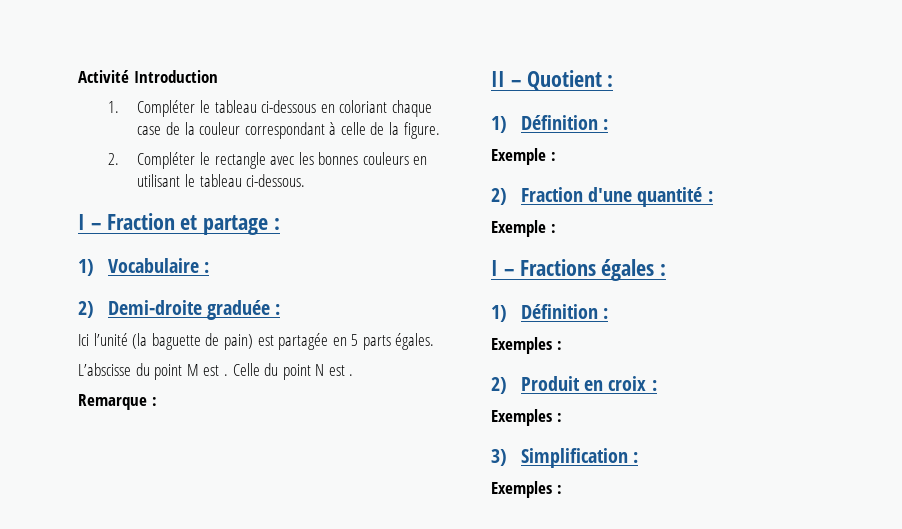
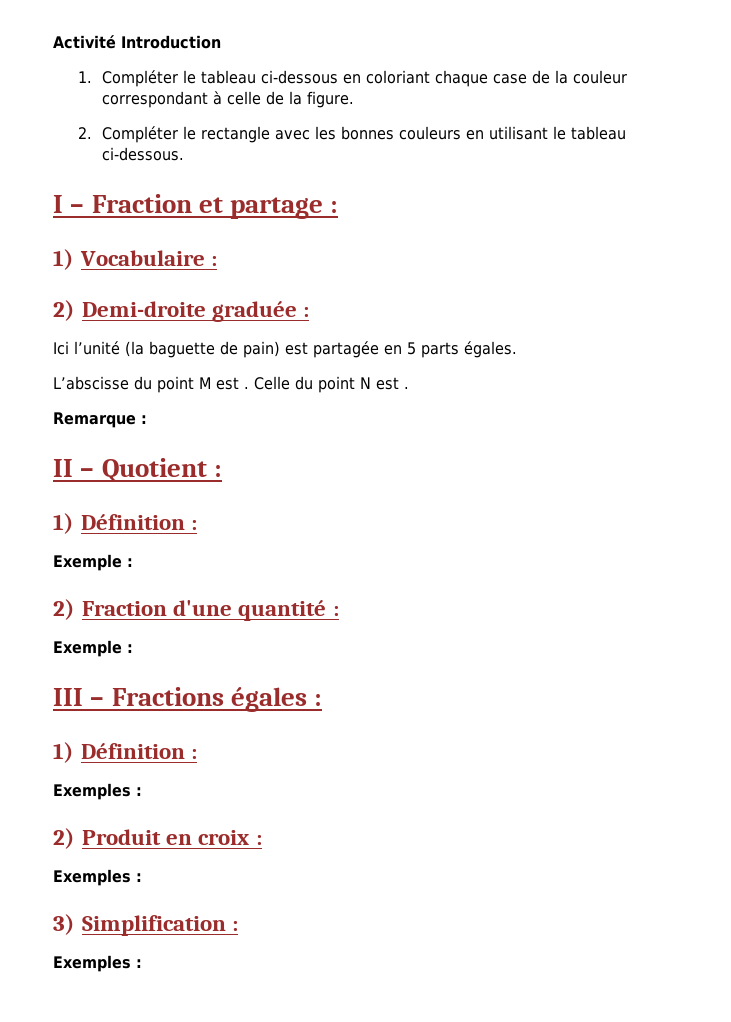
[491,260,498,276] I -> [53,688,83,706] III

